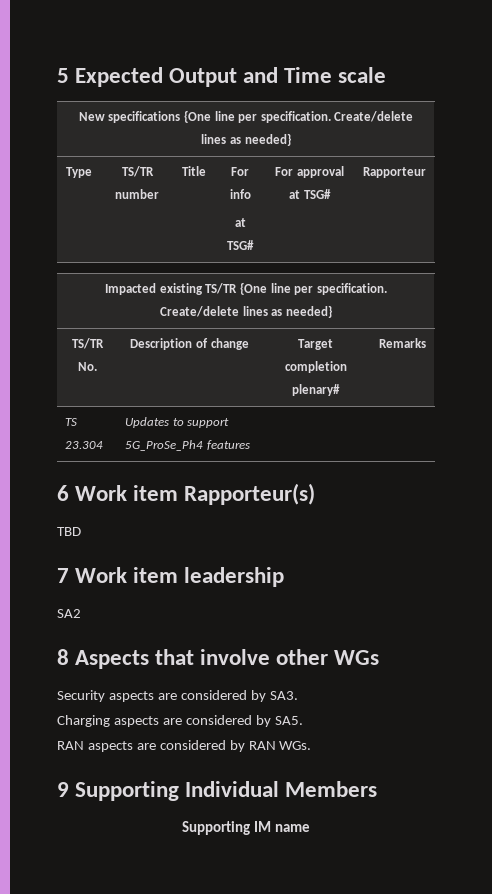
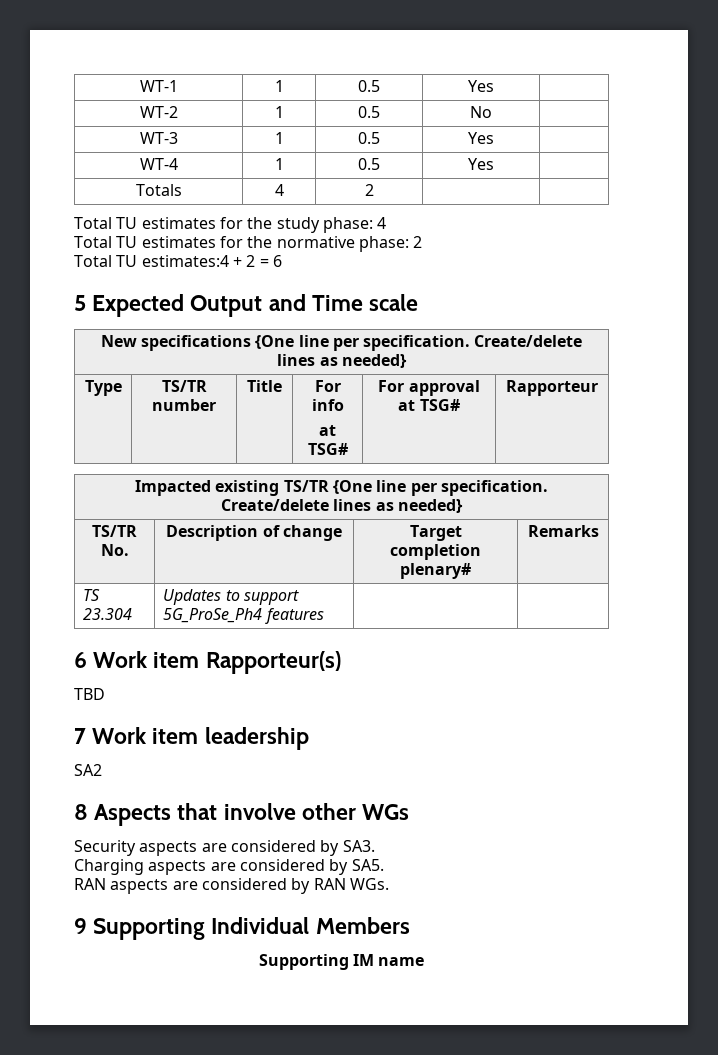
(57, 75) none -> [139,80,178,92] [274,80,284,92] [358,80,380,92] [468,80,494,92] [139,106,178,118] [274,106,284,118] [358,106,380,118] [470,106,492,118] [139,132,178,144] [274,132,284,144] [358,132,380,144] [468,132,494,144] [139,158,178,170] [274,158,284,170] [358,158,380,170] [468,158,494,170] [135,184,182,196] [274,184,284,196] [364,184,374,196] [74,217,387,233] [74,236,423,252] [74,255,282,267] WT-1 | 1 | 0.5 | Yes | // WT-2 | 1 | 0.5 | No | // WT-3 | 1 | 0.5 | Yes | // WT-4 | 1 | 0.5 | Yes | // Totals | 4 | 2 | | // Total TU estimates for the study phase: 4 // Total TU estimates for the normative phase: 2 // Total TU estimates:4 + 2 = 6 //

